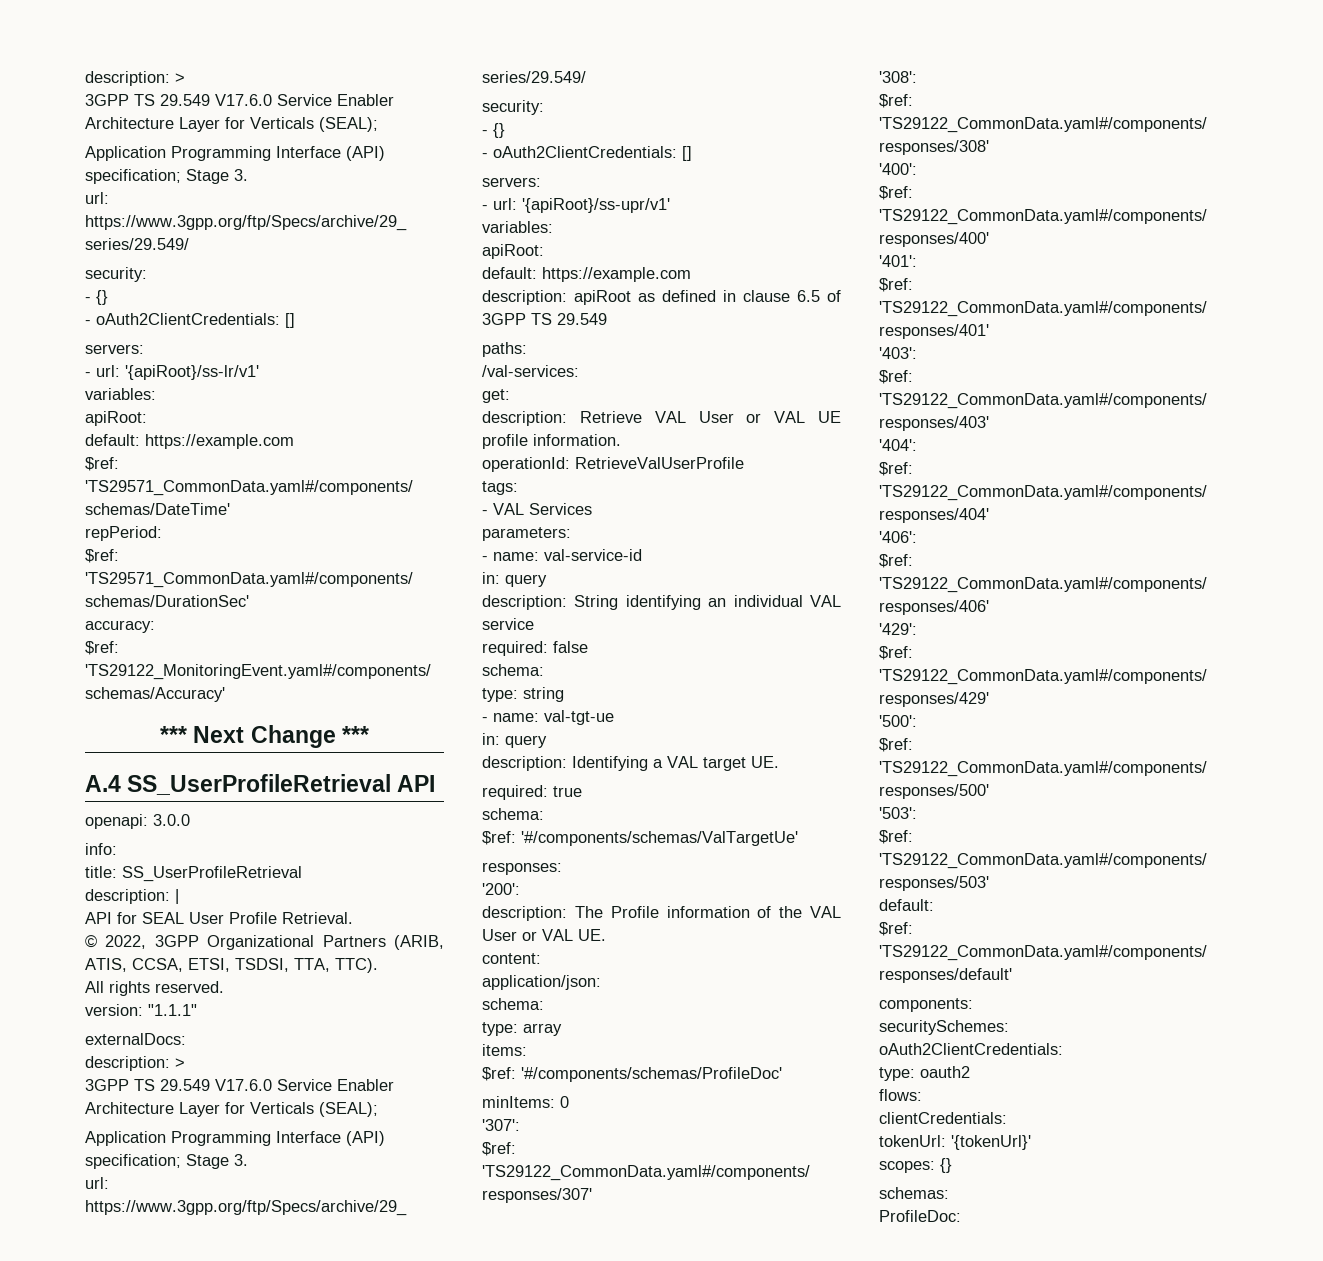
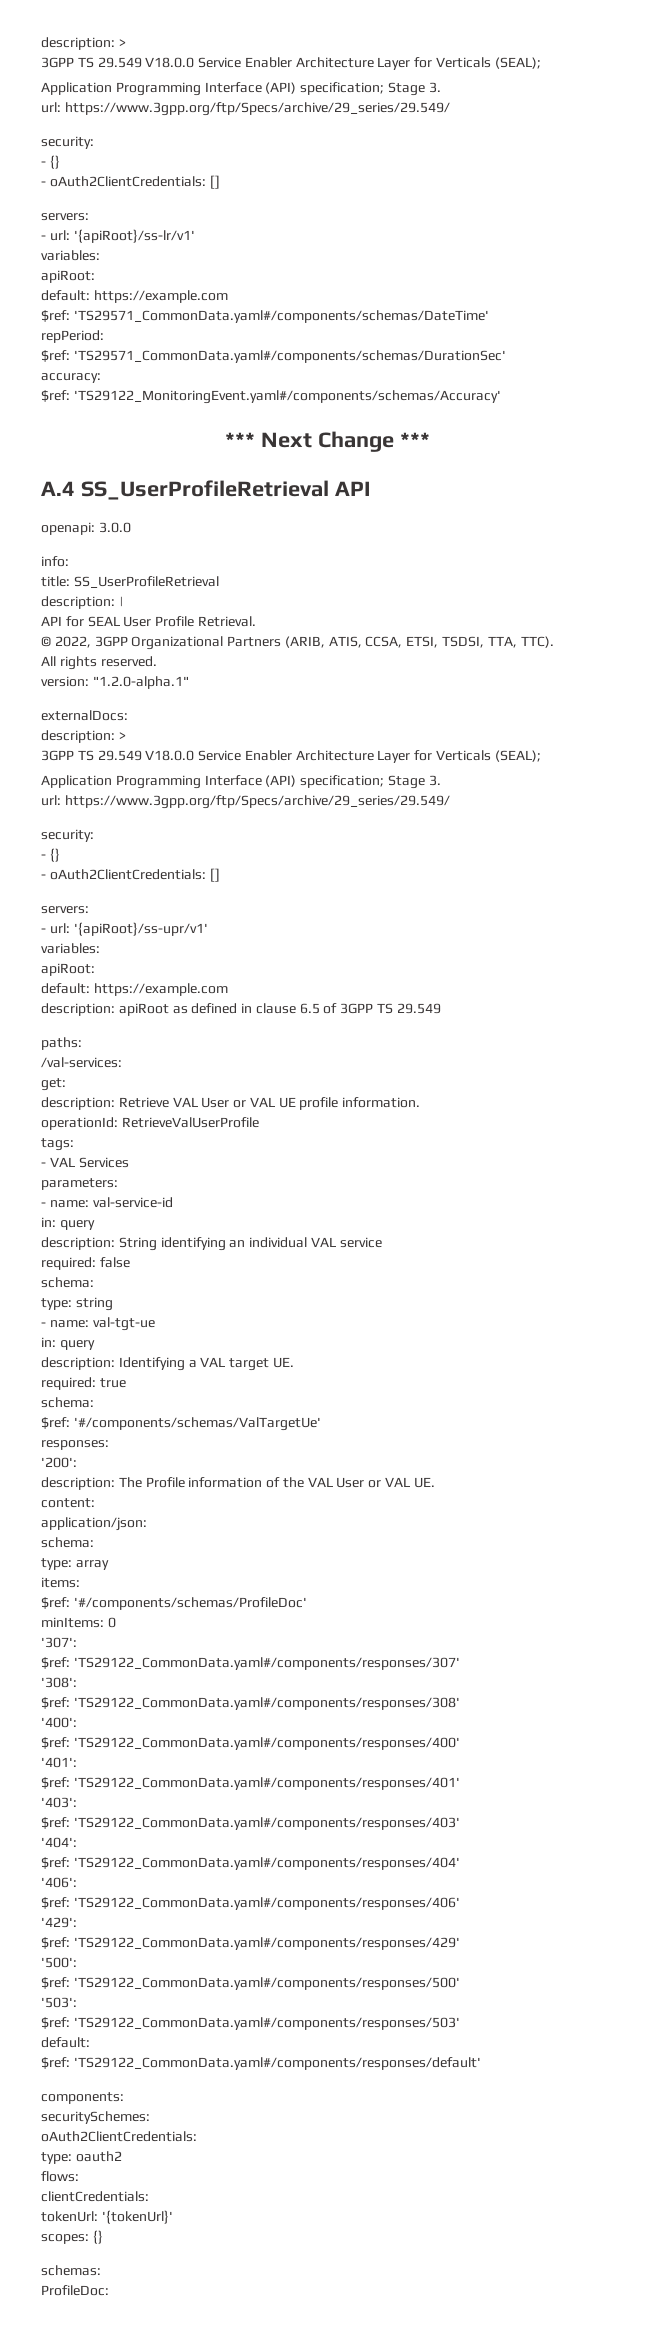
[85,71,185,86] [85,94,272,106] description: > // 3GPP TS 29.549 V17.6.0 -> [41,37,126,50] [41,57,195,68] description: > // 3GPP TS 29.549 V18.0.0
[148,1004,197,1016] "1.1.1" -> [92,676,189,689] "1.2.0-alpha.1"
[215,1079,272,1091] V17.6.0 -> [145,750,195,761] V18.0.0

